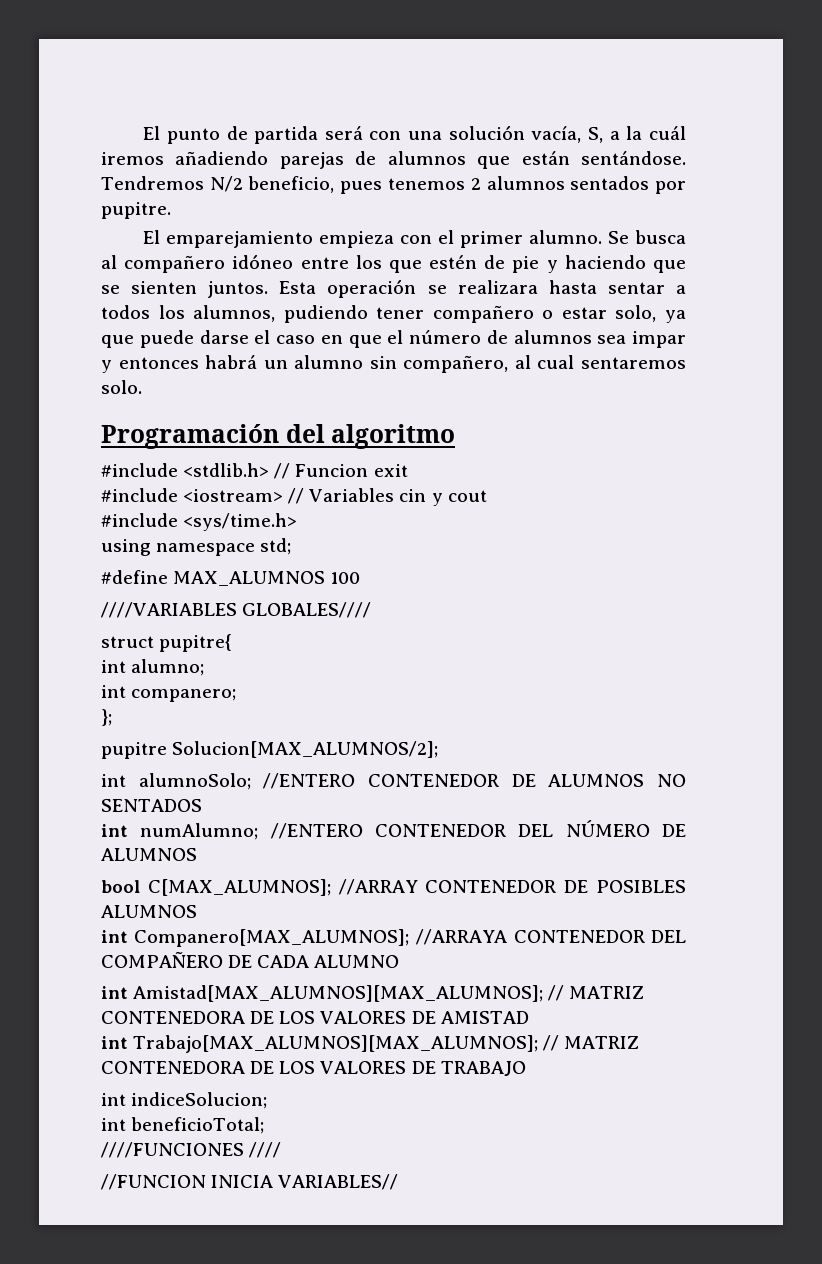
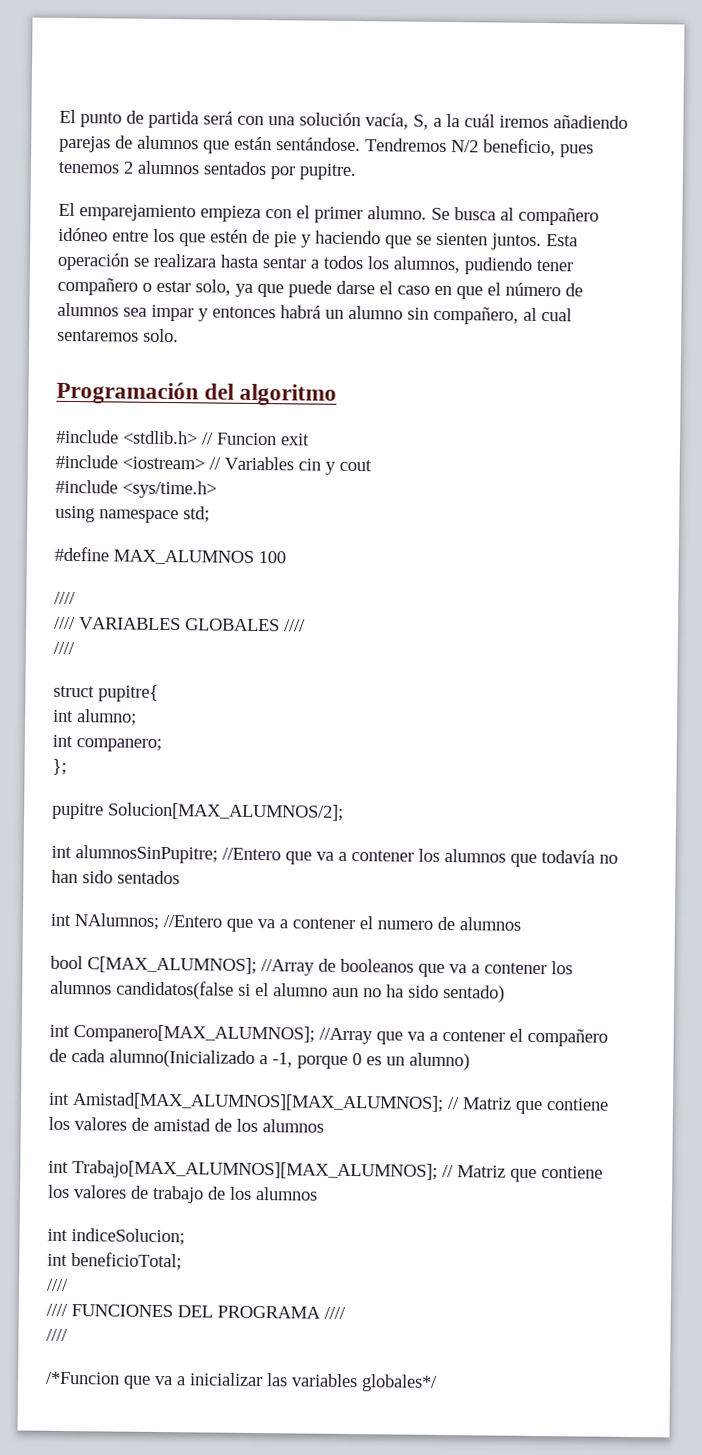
[101,602,372,618] ////VARIABLES GLOBALES//// -> [54,591,76,605] [54,616,306,632] [53,641,75,655] //// // //// VARIABLES GLOBALES //// // ////
[138,773,686,790] [101,799,202,812] [101,820,686,840] [101,848,197,861] [101,879,687,896] [101,905,197,918] [101,929,686,947] [101,951,400,968] [101,985,645,1002] [101,1011,529,1024] [101,1035,640,1053] [101,1061,526,1076] alumnoSolo; //ENTERO CONTENEDOR DE ALUMNOS NO SENTADOS // int numAlumno; //ENTERO CONTENEDOR DEL NÚMERO DE ALUMNOS // bool C[MAX_ALUMNOS]; //ARRAY CONTENEDOR DE POSIBLES ALUMNOS // int Companero[MAX_ALUMNOS]; //ARRAYA CONTENEDOR DEL COMPAÑERO DE CADA ALUMNO // int Amistad[MAX_ALUMNOS][MAX_ALUMNOS]; // MATRIZ CONTENEDORA DE LOS VALORES DE AMISTAD // int Trabajo[MAX_ALUMNOS][MAX_ALUMNOS]; // MATRIZ CONTENEDORA DE LOS VALORES DE TRABAJO -> [75,845,618,867] [51,869,180,885] [50,913,521,932] [50,955,573,978] [50,980,505,1003] [49,1024,608,1047] [49,1048,470,1071] [48,1092,609,1115] [48,1116,324,1133] [48,1160,603,1182] [47,1184,318,1204] alumnosSinPupitre; //Entero que va a contener los alumnos que todavía no han sido sentados // int NAlumnos; //Entero que va a contener el numero de alumnos // bool C[MAX_ALUMNOS]; //Array de booleanos que va a contener los alumnos candidatos(false si el alumno aun no ha sido sentado) // int Companero[MAX_ALUMNOS]; //Array que va a contener el compañero de cada alumno(Inicializado a -1, porque 0 es un alumno) // int Amistad[MAX_ALUMNOS][MAX_ALUMNOS]; // Matriz que contiene los valores de amistad de los alumnos // int Trabajo[MAX_ALUMNOS][MAX_ALUMNOS]; // Matriz que contiene los valores de trabajo de los alumnos
[101,1142,282,1158] [101,1174,399,1190] ////FUNCIONES //// // //FUNCION INICIA VARIABLES// -> [46,1278,69,1292] [46,1303,346,1319] [46,1328,68,1342] [45,1371,438,1392] //// // //// FUNCIONES DEL PROGRAMA //// // //// // /*Funcion que va a inicializar las variables globales*/

